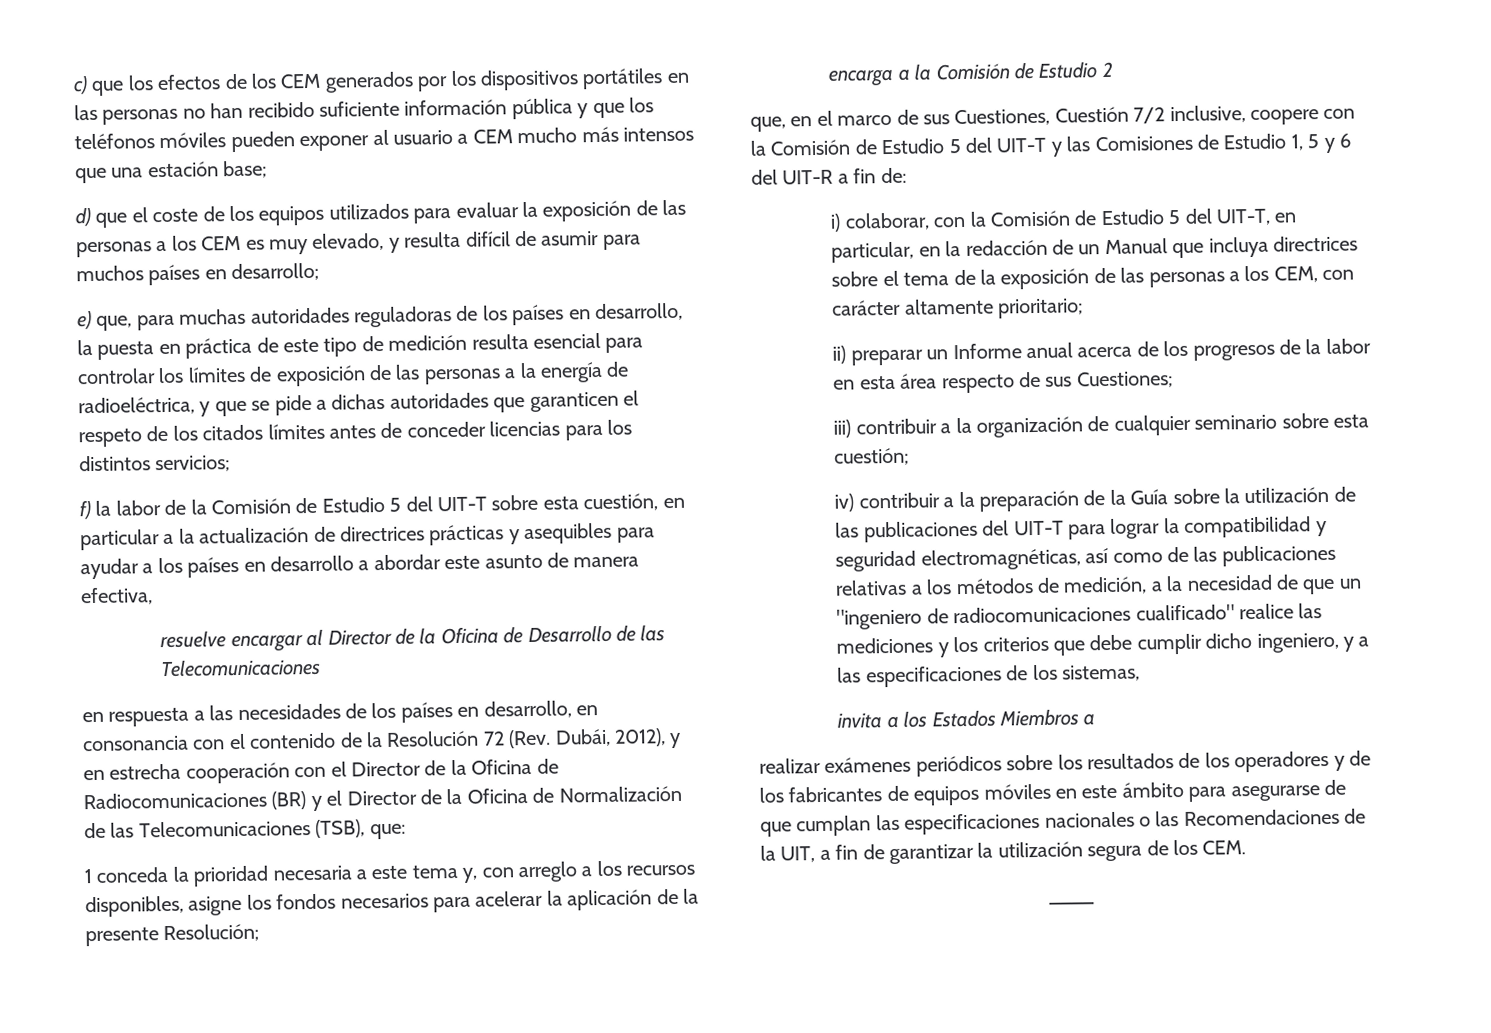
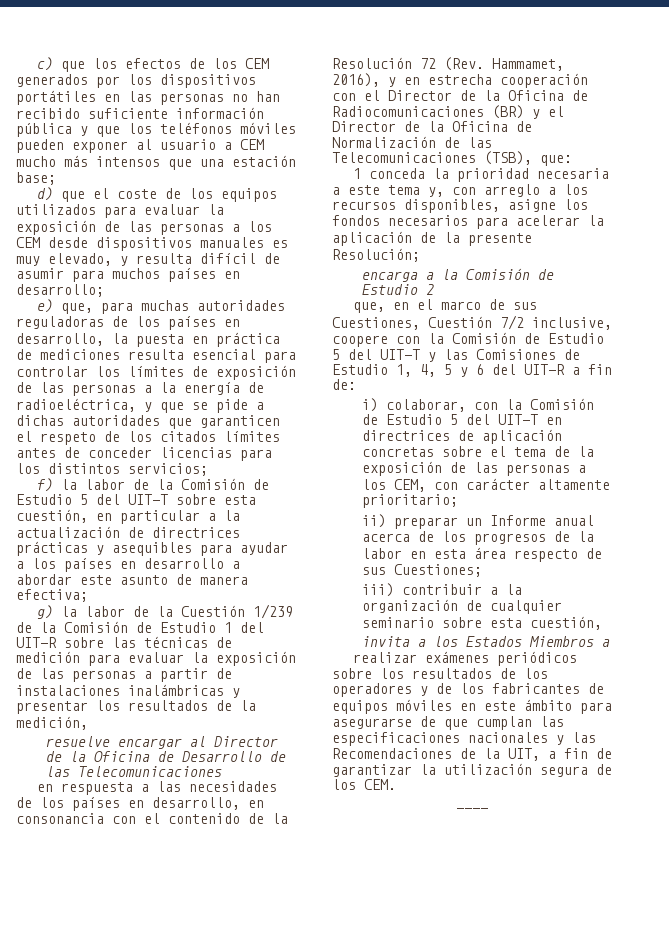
(242, 243) none -> [48,237,264,251] desde dispositivos manuales
[283,334,468,357] este tipo de medición -> [40,349,120,360] mediciones
[80,587,153,606] efectiva, -> [16,589,88,602] [37,604,294,619] [16,621,264,633] [16,636,232,648] [16,651,296,666] [16,668,232,682] [16,684,240,698] [16,700,256,714] [16,716,88,730] efectiva; // g) la labor de la Cuestión 1/239 de la Comisión de Estudio 1 del UIT-R sobre las técnicas de medición para evaluar la exposición de las personas a partir de instalaciones inalámbricas y presentar los resultados de la medición,
[554,728,666,747] Dubái, 2012), -> [492,58,564,71] [332,73,380,87] Hammamet, 2016),
(1304, 142) none -> [420,364,436,377] 4,
[1216,208,1297,226] [831,235,1359,263] UIT-T, en particular, en la redacción de un Manual que incluya directrices -> [498,414,563,425] [362,429,563,444] [362,447,435,457] UIT-T en directrices de aplicación concretas
[834,447,910,466] [834,486,1356,512] [835,516,1327,543] [835,544,1336,572] [835,574,1362,596] [836,603,1323,630] [836,632,1370,658] [837,664,1141,688] cuestión; // iv) contribuir a la preparación de la Guía sobre la utilización de las publicaciones del UIT-T para lograr la compatibilidad y seguridad electromagnéticas, así como de las publicaciones relativas a los métodos de medición, a la necesidad de que un "ingeniero de radiocomunicaciones cualificado" realice las mediciones y los criterios que debe cumplir dicho ingeniero, y a las especificaciones de los sistemas, -> [530,616,603,630] cuestión,
[1139,816,1151,827] o -> [556,735,564,745] y

